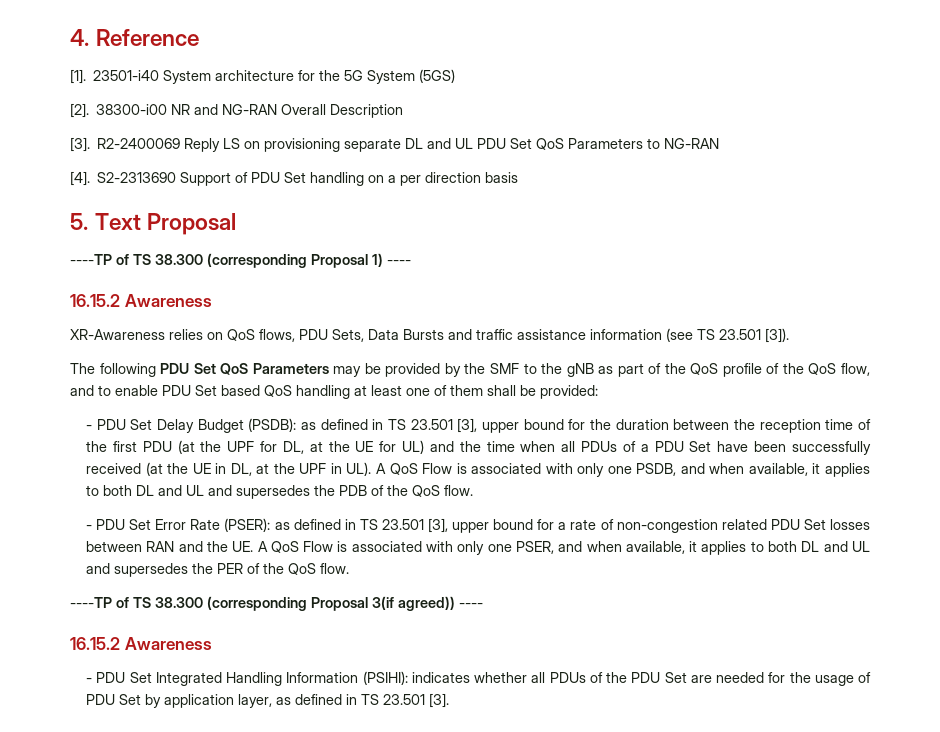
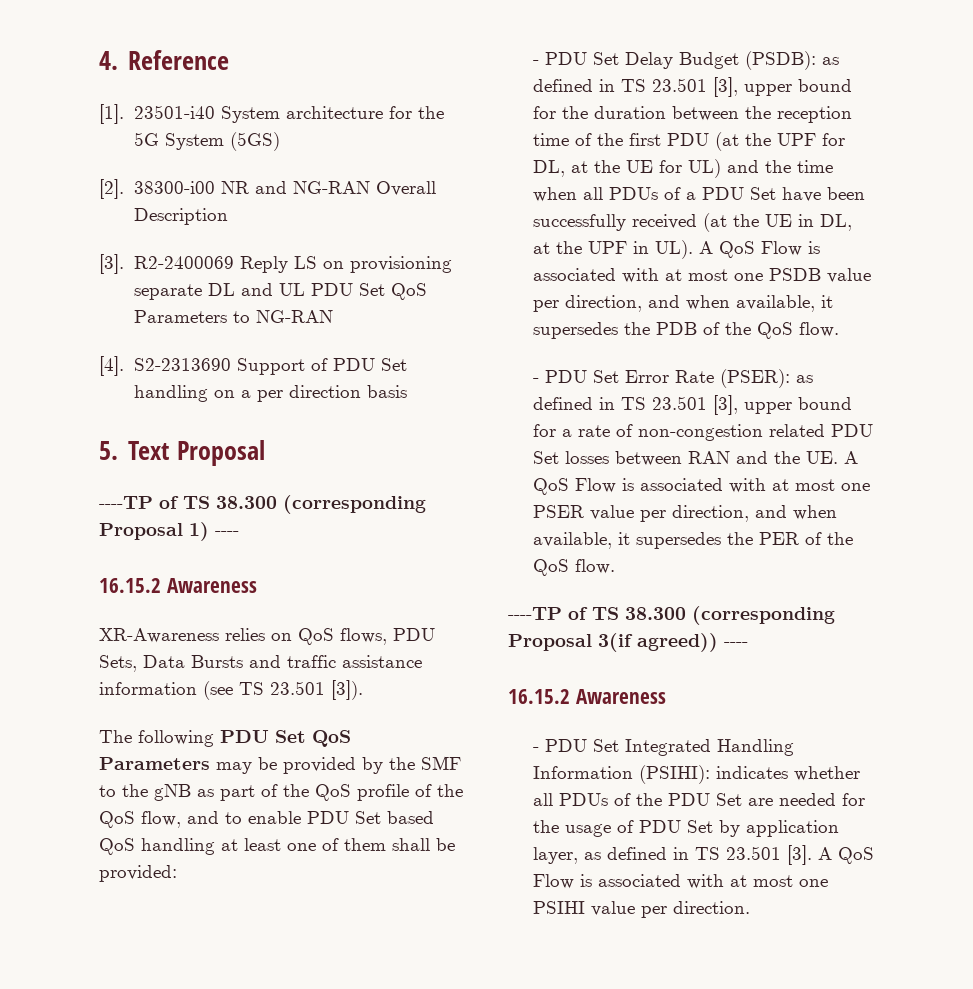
[577,463,871,477] [86,485,233,496] only one PSDB, and when available, it applies to both DL and UL and -> [664,268,871,283] [532,295,833,312] at most one PSDB value per direction, and when available, it
[457,541,870,555] [86,563,111,574] only one PSER, and when available, it applies to both DL and UL and -> [771,479,870,491] [532,505,837,522] [532,532,630,549] at most one PSER value per direction, and when available, it
(450, 700) none -> [817,847,874,864] [532,874,828,889] [532,901,750,918] A QoS Flow is associated with at most one PSIHI value per direction.

